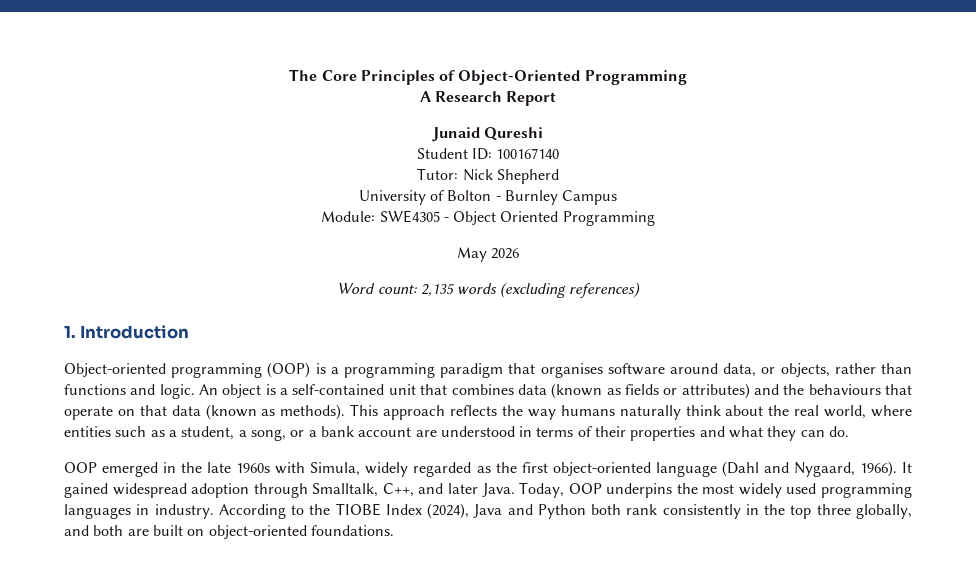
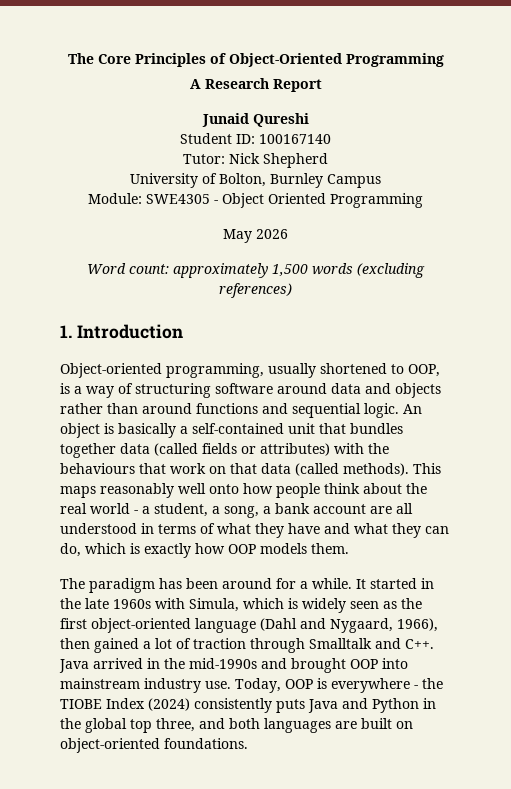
[447,190,501,201] Bolton - -> [219,173,266,187] Bolton,
[420,284,454,296] 2,135 -> [173,263,308,278] approximately 1,500
[171,362,830,378] programming (OOP) is a programming paradigm that organises software around data, or objects, -> [166,363,440,378] [60,383,441,398] programming, usually shortened to OOP, is a way of structuring software around data and objects
(913, 368) none -> [142,403,192,414] around
(156, 389) none -> [292,403,361,418] sequential
(276, 389) none -> [118,423,176,438] basically
[451,383,621,399] combines data (known as -> [350,423,403,434] [60,443,198,458] bundles together data (called
[753,384,779,395] and -> [334,443,364,454] with
[64,406,113,420] operate -> [170,463,206,474] work
[205,404,913,420] [64,426,165,437] (known as methods). This approach reflects the way humans naturally think about the real world, where entities such as -> [295,463,441,476] [60,483,427,498] [60,503,138,514] (called methods). This maps reasonably well onto how people think about the real world -
[290,430,305,437] or -> (259, 512) none
(437, 433) none -> [396,503,413,514] all
[595,426,696,441] their properties -> [217,523,320,538] what they have
[829,426,850,437] [64,462,159,477] do. // OOP emerged -> [60,543,349,558] [60,578,417,593] do, which is exactly how OOP models them. // The paradigm has been around for a while. It started
[365,462,472,477] widely regarded -> [243,598,379,613] which is widely seen
[859,461,913,477] [64,482,912,498] [64,503,913,519] 1966). It gained widespread adoption through Smalltalk, C++, and later Java. Today, OOP underpins the most widely used programming languages in industry. According to the TIOBE Index (2024), Java and Python both rank consistently in the top three globally, -> [397,618,438,632] [60,638,434,653] [59,658,408,673] [60,678,443,693] [60,698,436,713] [60,718,195,733] 1966), then gained a lot of traction through Smalltalk and C++. Java arrived in the mid-1990s and brought OOP into mainstream industry use. Today, OOP is everywhere - the TIOBE Index (2024) consistently puts Java and Python in the global top three,
(124, 530) none -> [264,718,331,733] languages

